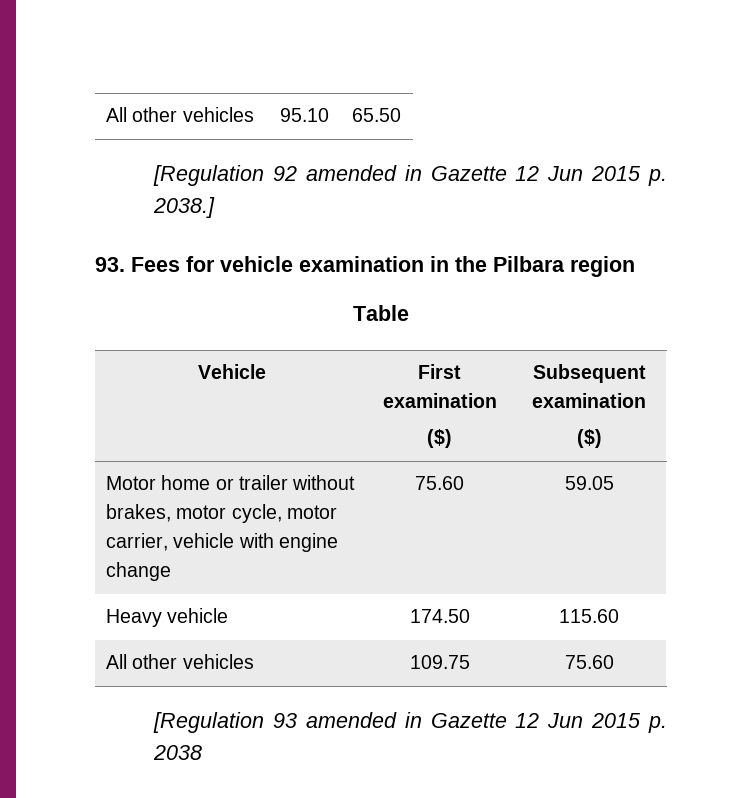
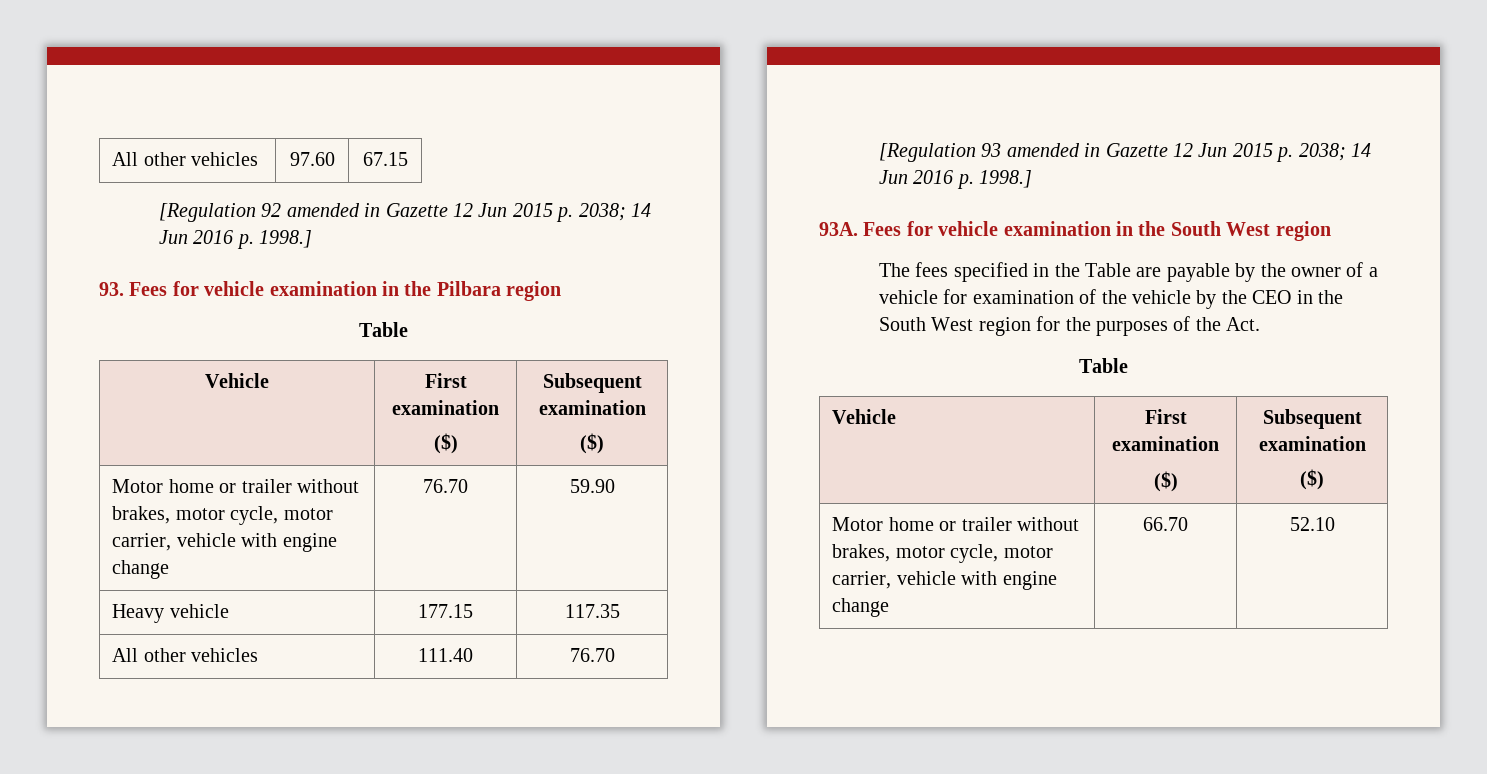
[106,107,254,122] [280,108,329,122] [352,108,401,122] All other vehicles | 95.10 | 65.50 -> [112,152,259,166] [289,152,335,166] [362,152,408,166] All other vehicles | 97.60 | 67.15
[153,197,216,218] 2038.] -> [578,203,652,221] [159,230,313,249] 2038; 14 Jun 2016 p. 1998.]
[415,476,464,490] [564,476,614,490] 75.60 | 59.05 -> [423,479,468,493] [569,479,615,493] 76.70 | 59.90
[409,609,470,623] [559,609,619,623] [106,654,254,669] [409,655,470,669] [564,655,614,669] 174.50 | 115.60 // All other vehicles | 109.75 | 75.60 -> [418,604,473,618] [564,604,620,618] [112,648,259,662] [418,648,473,662] [569,648,615,662] 177.15 | 117.35 // All other vehicles | 111.40 | 76.70
[153,745,203,760] 2038 -> [1298,143,1372,161] [879,170,1033,189] [819,221,1331,241] [879,262,1378,282] [879,289,1344,309] [879,316,1261,336] [1079,358,1128,373] [832,409,897,424] [1144,409,1187,424] [1112,436,1219,451] [1153,471,1178,492] [1262,409,1362,429] [1258,436,1366,451] [1300,469,1324,490] [832,517,1079,531] [832,544,1053,563] [832,571,1057,590] [832,598,890,617] [1143,517,1188,531] [1289,517,1335,531] 2038; 14 Jun 2016 p. 1998.] // 93A. Fees for vehicle examination in the South West region // The fees specified in the Table are payable by the owner of a vehicle for examination of the vehicle by the CEO in the South West region for the purposes of the Act. // Table // Vehicle | First examination // ($) | Subsequent examination // ($) // Motor home or trailer without brakes, motor cycle, motor carrier, vehicle with engine change | 66.70 | 52.10

